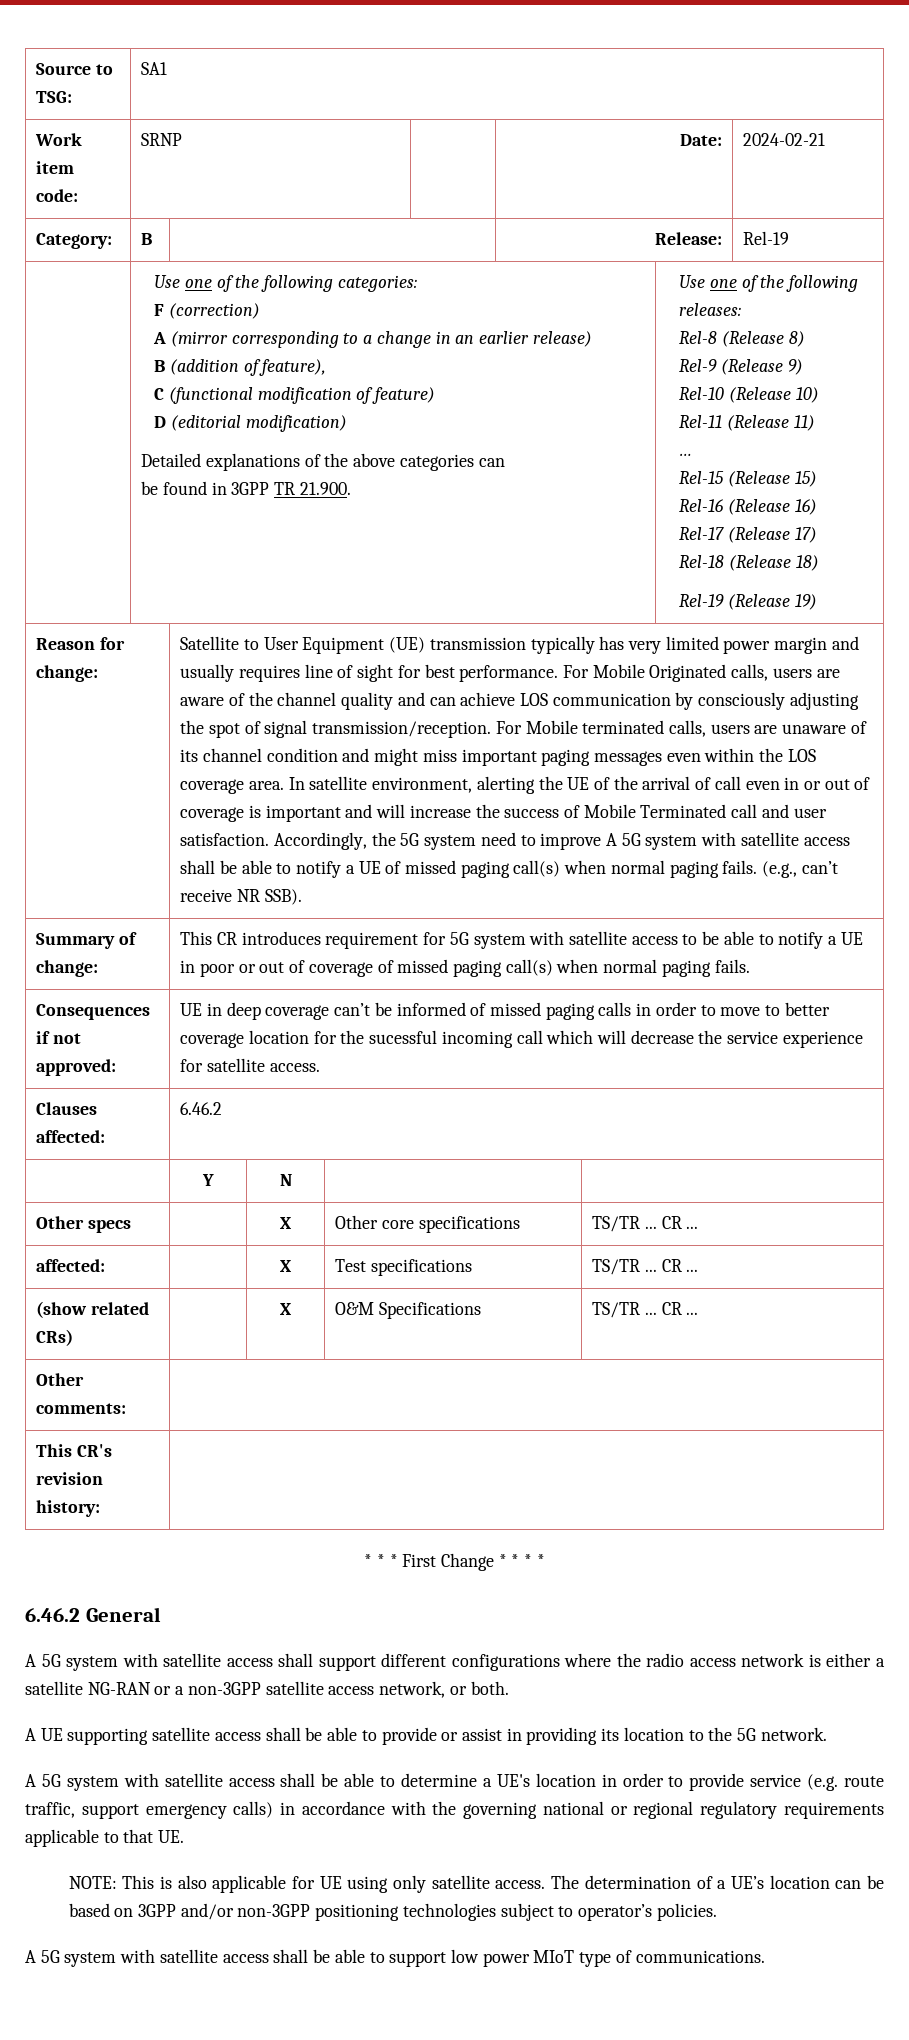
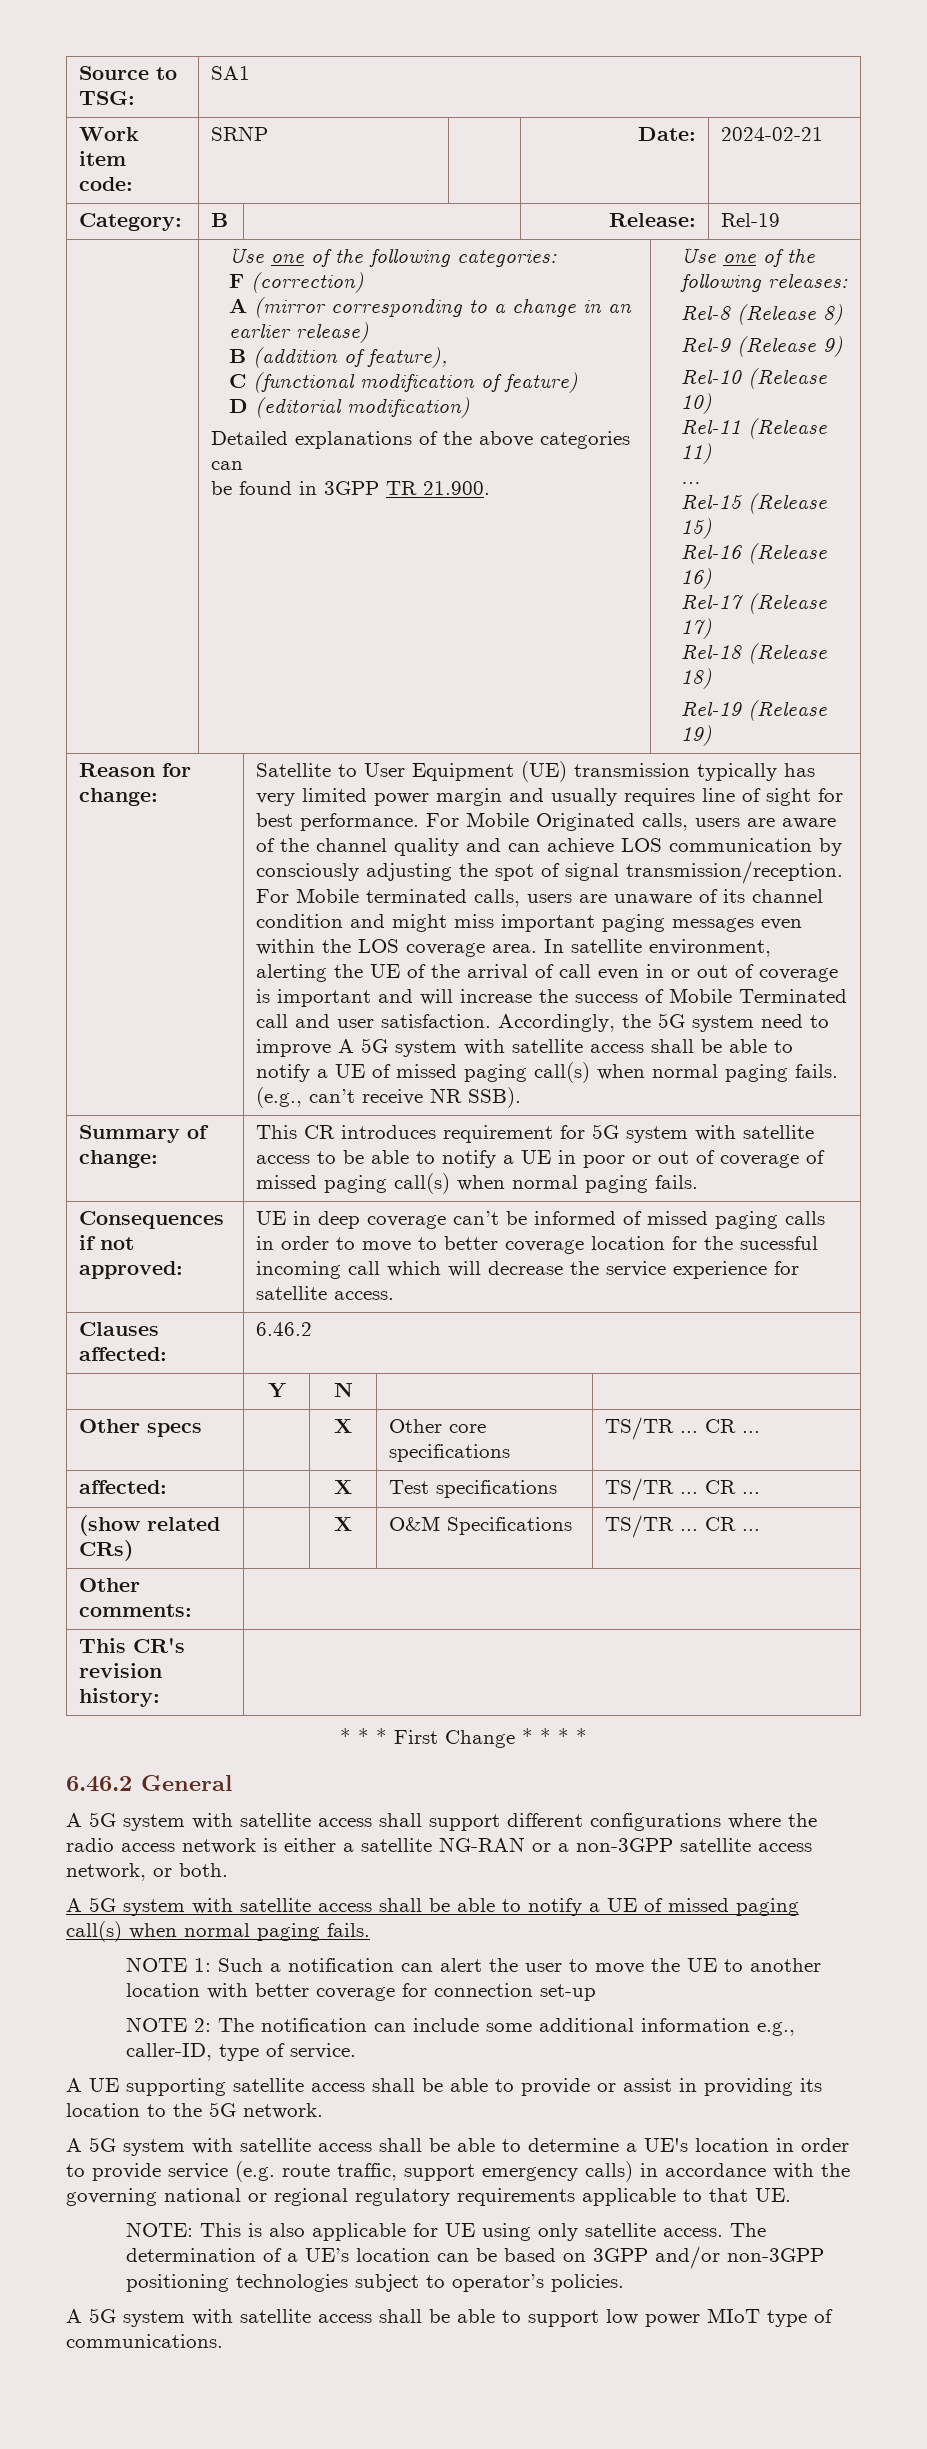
(509, 1688) none -> [66,1897,799,1916] [66,1921,370,1942] [125,1957,821,1974] [125,1983,596,2001] [125,2017,795,2036] [125,2043,356,2061] // A 5G system with satellite access shall be able to notify a UE of missed paging call(s) when normal paging fails. // NOTE 1: Such a notification can alert the user to move the UE to another location with better coverage for connection set-up // NOTE 2: The notification can include some additional information e.g., caller-ID, type of service.

